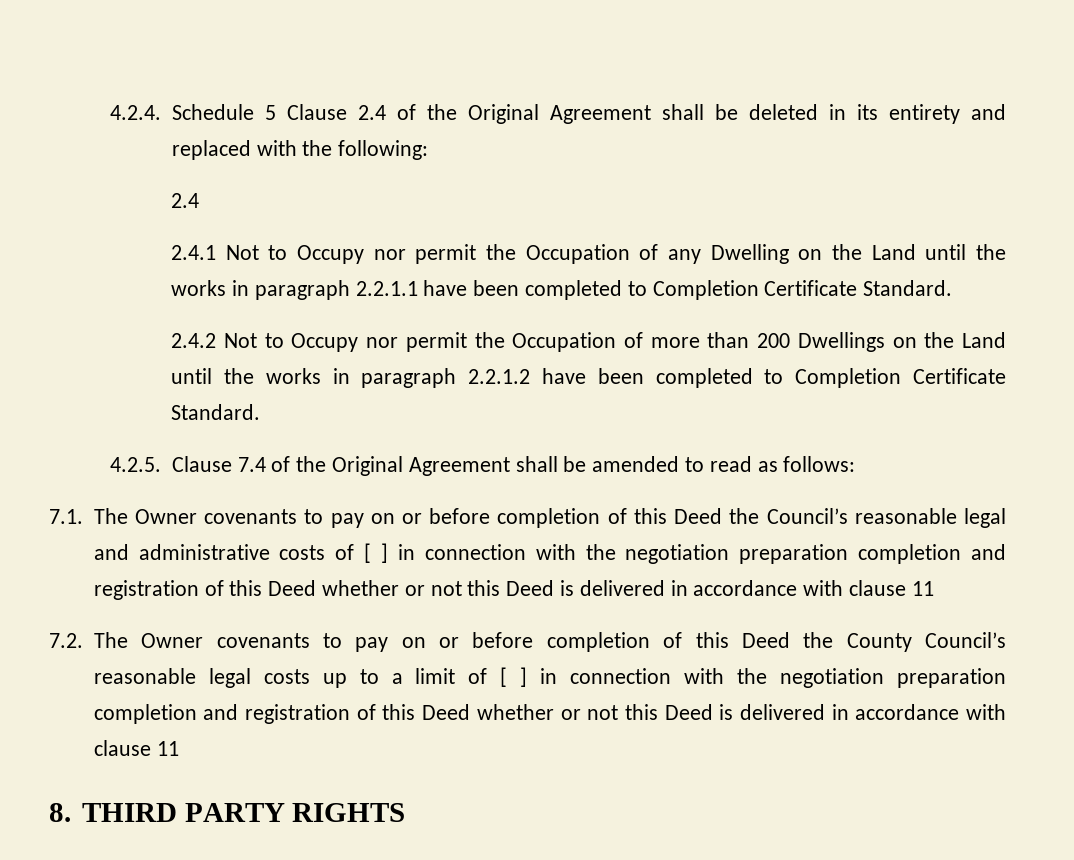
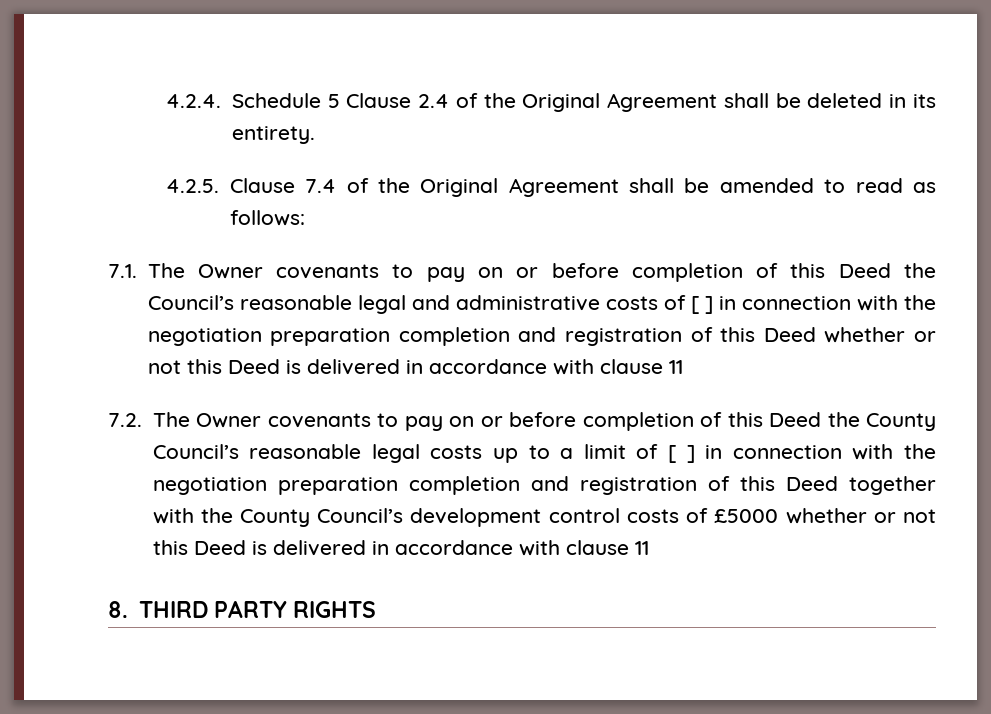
[888,104,1006,124] [171,140,429,160] [171,193,200,208] [171,244,1006,264] [171,280,953,300] [171,332,1006,352] [171,368,1007,388] [171,404,261,420] entirety and replaced with the following: // 2.4 // 2.4.1 Not to Occupy nor permit the Occupation of any Dwelling on the Land until the works in paragraph 2.2.1.1 have been completed to Completion Certificate Standard. // 2.4.2 Not to Occupy nor permit the Occupation of more than 200 Dwellings on the Land until the works in paragraph 2.2.1.2 have been completed to Completion Certificate Standard. -> [231,126,315,144] entirety.
(471, 712) none -> [849,476,936,495] [152,508,779,527] together with the County Council’s development control costs of £5000

